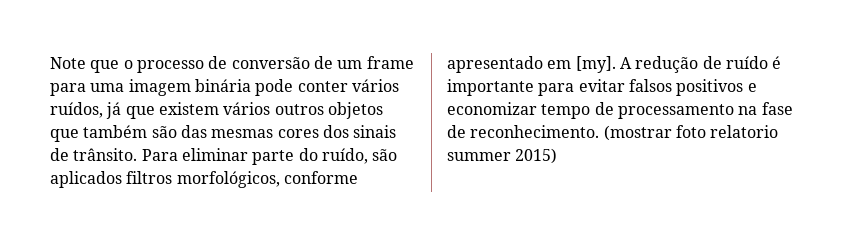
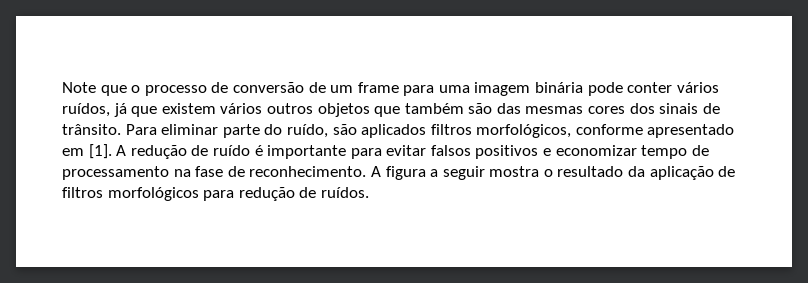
[575,56,616,73] [my]. -> [88,144,112,159] [1].
[603,125,779,141] [447,148,558,164] (mostrar foto relatorio summer 2015) -> [370,166,736,180] [62,187,369,201] A figura a seguir mostra o resultado da aplicação de filtros morfológicos para redução de ruídos.

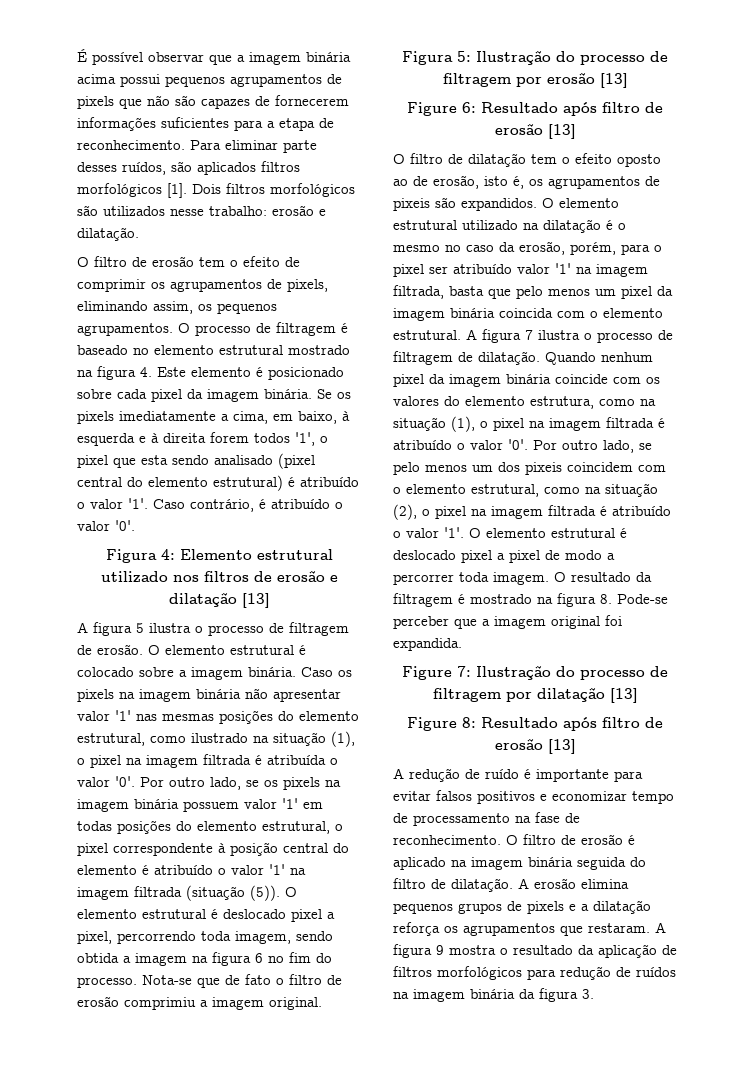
[62,82,719,96] [62,103,720,117] [62,124,735,138] [62,144,112,159] Note que o processo de conversão de um frame para uma imagem binária pode conter vários ruídos, já que existem vários outros objetos que também são das mesmas cores dos sinais de trânsito. Para eliminar parte do ruído, são aplicados filtros morfológicos, conforme apresentado em [1]. -> [77,49,351,65] [77,74,342,87] [77,95,349,109] [77,117,334,131] [77,140,317,153] [77,161,300,175] [77,183,355,198] [77,205,326,216] [77,227,139,241] [77,256,300,267] [77,279,328,292] [77,301,277,314] [77,322,348,336] [77,345,350,355] [77,366,344,380] [77,389,351,402] [77,411,350,424] [77,432,328,446] [77,453,315,469] [77,475,359,491] [77,498,343,512] [77,520,135,531] [105,549,333,563] [100,570,338,583] [168,592,270,608] [77,622,349,636] [77,644,306,655] [77,667,352,680] [77,688,341,702] [77,710,359,724] [77,731,355,747] [77,754,338,768] [77,776,341,790] [77,798,323,812] [77,820,343,834] [77,842,349,856] [77,864,306,875] [77,885,297,901] [77,909,335,922] [77,931,333,944] [77,952,332,966] [77,974,342,988] [77,996,322,1010] [402,50,668,65] [442,72,628,88] [407,102,663,116] [494,123,576,139] [393,153,661,167] [393,175,660,189] [393,197,619,211] [393,219,626,233] [393,241,662,255] [393,263,648,277] [393,285,673,299] [393,308,663,321] [393,329,673,343] [393,351,653,365] [393,374,660,387] [393,396,656,409] [393,416,665,432] [393,439,652,453] [393,462,666,475] [393,483,658,497] [393,504,671,520] [393,527,627,538] [393,550,615,563] [393,572,652,585] [393,593,668,607] [393,615,622,629] [393,638,462,651] [402,665,668,680] [432,687,638,703] [407,717,663,731] [494,738,576,754] É possível observar que a imagem binária acima possui pequenos agrupamentos de pixels que não são capazes de fornecerem informações suficientes para a etapa de reconhecimento. Para eliminar parte desses ruídos, são aplicados filtros morfológicos [1]. Dois filtros morfológicos são utilizados nesse trabalho: erosão e dilatação. // O filtro de erosão tem o efeito de comprimir os agrupamentos de pixels, eliminando assim, os pequenos agrupamentos. O processo de filtragem é baseado no elemento estrutural mostrado na figura 4. Este elemento é posicionado sobre cada pixel da imagem binária. Se os pixels imediatamente a cima, em baixo, à esquerda e à direita forem todos '1', o pixel que esta sendo analisado (pixel central do elemento estrutural) é atribuído o valor '1'. Caso contrário, é atribuído o valor '0'. // Figura 4: Elemento estrutural utilizado nos filtros de erosão e dilatação [13] // A figura 5 ilustra o processo de filtragem de erosão. O elemento estrutural é colocado sobre a imagem binária. Caso os pixels na imagem binária não apresentar valor '1' nas mesmas posições do elemento estrutural, como ilustrado na situação (1), o pixel na imagem filtrada é atribuída o valor '0'. Por outro lado, se os pixels na imagem binária possuem valor '1' em todas posições do elemento estrutural, o pixel correspondente à posição central do elemento é atribuído o valor '1' na imagem filtrada (situação (5)). O elemento estrutural é deslocado pixel a pixel, percorrendo toda imagem, sendo obtida a imagem na figura 6 no fim do processo. Nota-se que de fato o filtro de erosão comprimiu a imagem original. // Figura 5: Ilustração do processo de filtragem por erosão [13] // Figure 6: Resultado após filtro de erosão [13] // O filtro de dilatação tem o efeito oposto ao de erosão, isto é, os agrupamentos de pixeis são expandidos. O elemento estrutural utilizado na dilatação é o mesmo no caso da erosão, porém, para o pixel ser atribuído valor '1' na imagem filtrada, basta que pelo menos um pixel da imagem binária coincida com o elemento estrutural. A figura 7 ilustra o processo de filtragem de dilatação. Quando nenhum pixel da imagem binária coincide com os valores do elemento estrutura, como na situação (1), o pixel na imagem filtrada é atribuído o valor '0'. Por outro lado, se pelo menos um dos pixeis coincidem com o elemento estrutural, como na situação (2), o pixel na imagem filtrada é atribuído o valor '1'. O elemento estrutural é deslocado pixel a pixel de modo a percorrer toda imagem. O resultado da filtragem é mostrado na figura 8. Pode-se perceber que a imagem original foi expandida. // Figure 7: Ilustração do processo de filtragem por dilatação [13] // Figure 8: Resultado após filtro de erosão [13] //
[370,166,485,180] A figura a seguir -> [506,834,635,845] [393,857,646,870] [393,878,629,892] [393,900,651,914] [393,922,666,936] [393,944,444,958] O filtro de erosão é aplicado na imagem binária seguida do filtro de dilatação. A erosão elimina pequenos grupos de pixels e a dilatação reforça os agrupamentos que restaram. A figura 9
[320,187,369,198] ruídos. -> [636,967,676,977] [393,988,594,1002] ruídos na imagem binária da figura 3.

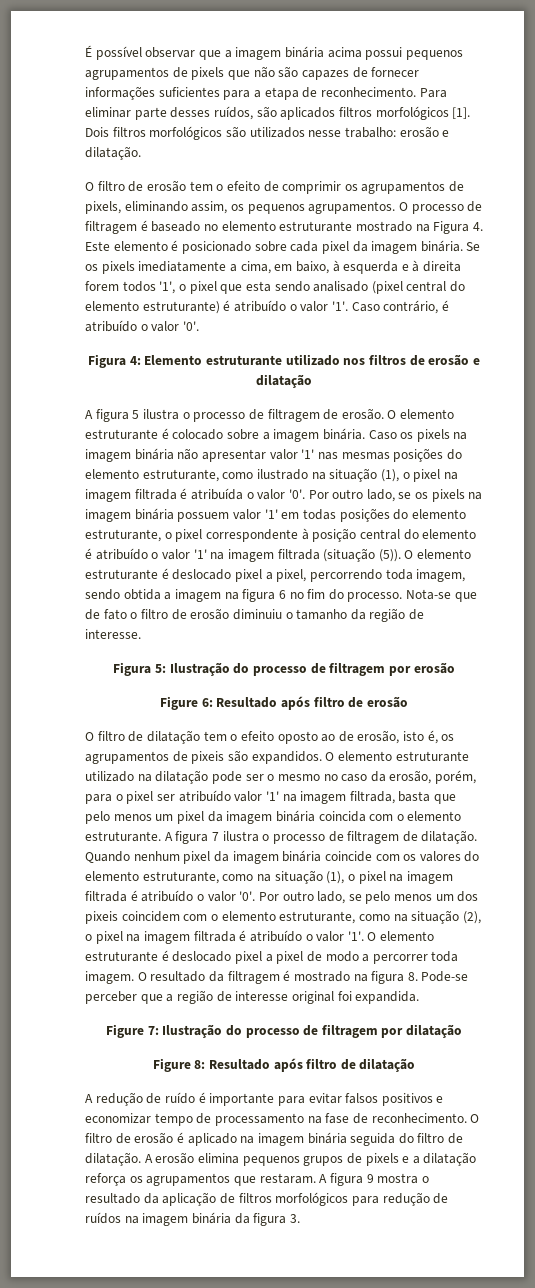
[275,95,349,106] fornecerem -> [371,67,420,77] fornecer
[219,345,350,355] [77,366,136,380] estrutural mostrado na figura -> [279,221,470,234] estruturante mostrado na Figura
[213,475,283,491] estrutural) -> [142,301,220,314] estruturante)
[256,549,333,560] estrutural -> [206,355,283,366] estruturante
[241,593,270,608] [13] -> (312, 381) none
[230,645,294,655] estrutural -> [85,429,158,440] estruturante
[77,733,145,746] estrutural, -> [142,469,219,482] estruturante,
[262,821,330,834] estrutural, -> [85,529,161,542] estruturante,
[142,909,206,919] estrutural -> [85,569,158,580] estruturante
[124,997,322,1010] comprimiu a imagem original. -> [232,608,425,622] [85,629,141,639] diminuiu o tamanho da região de interesse.
[599,73,628,88] [13] -> (455, 668) none
[547,124,576,139] [13] -> (408, 702) none
[393,220,457,230] estrutural -> [395,751,469,762] estruturante
[606,220,613,230] é -> [211,771,264,784] pode ser
[393,330,461,340] estrutural. -> [85,831,161,842] estruturante.
[530,396,594,409] estrutura, -> [142,871,219,884] estruturante,
[471,484,539,497] estrutural, -> [279,911,356,924] estruturante,
[551,528,615,538] estrutural -> [85,951,158,962] estruturante
[494,616,546,629] imagem -> [176,990,289,1004] região de interesse
[609,688,638,703] [13] -> (463, 1031) none
[494,738,576,754] erosão [13] -> [359,1058,416,1072] dilatação

